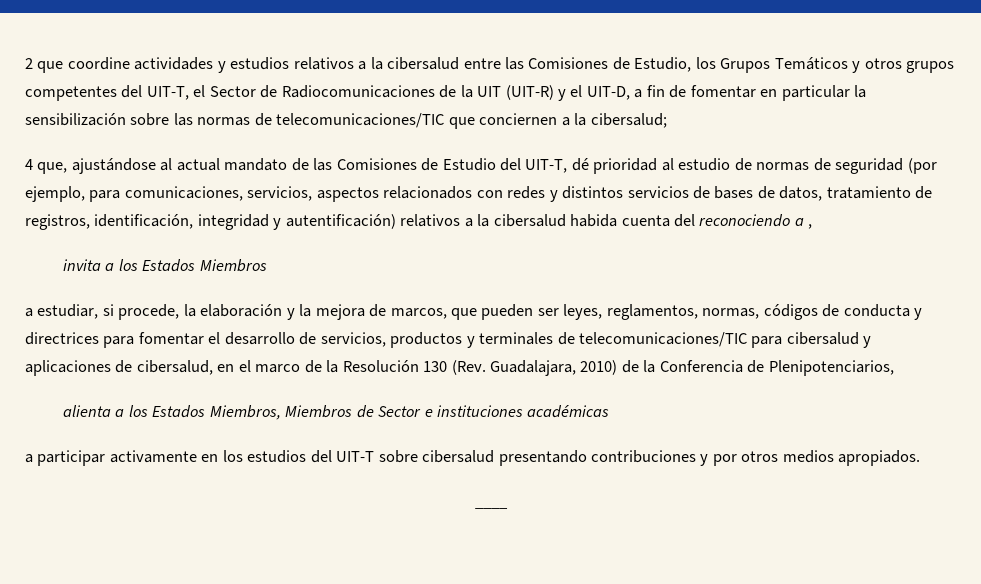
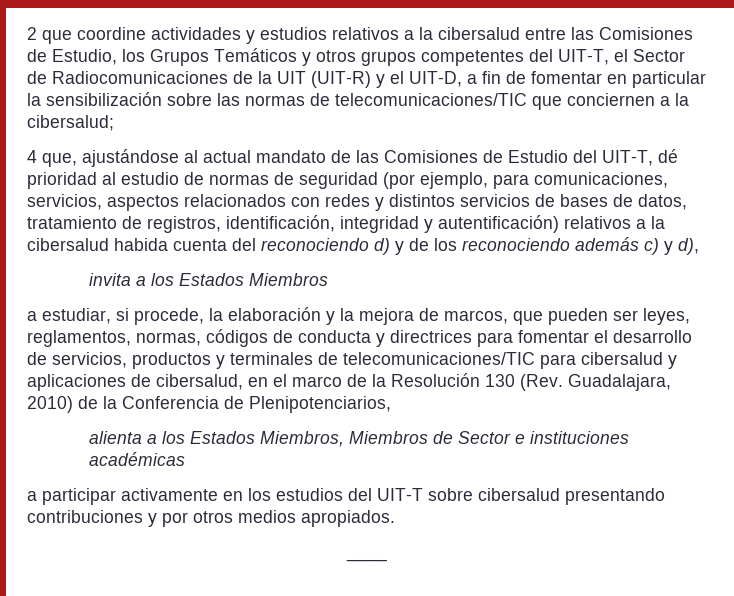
[794,218,813,229] a , -> [374,237,699,255] d) y de los reconociendo además c) y d),

